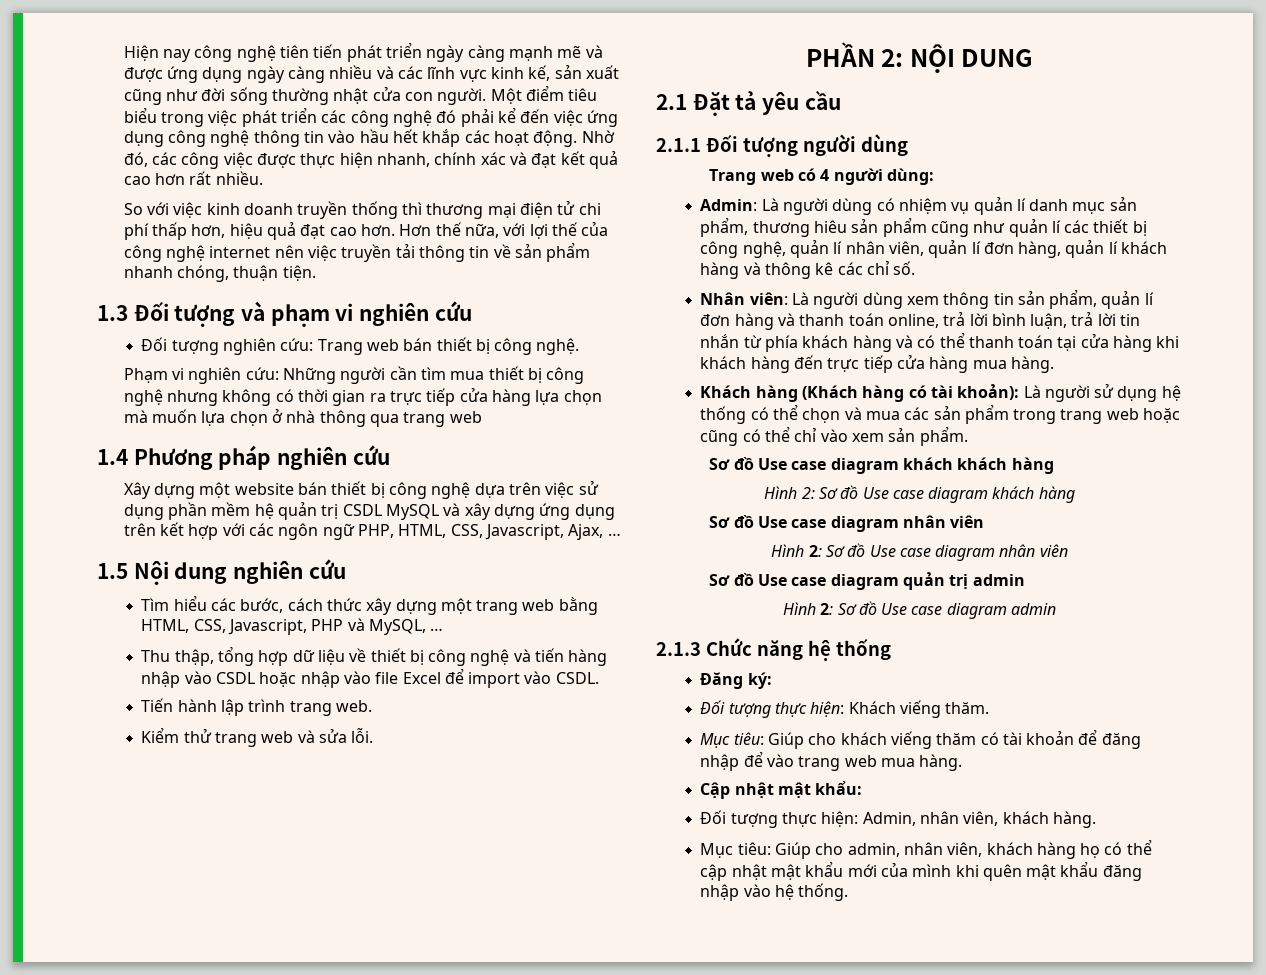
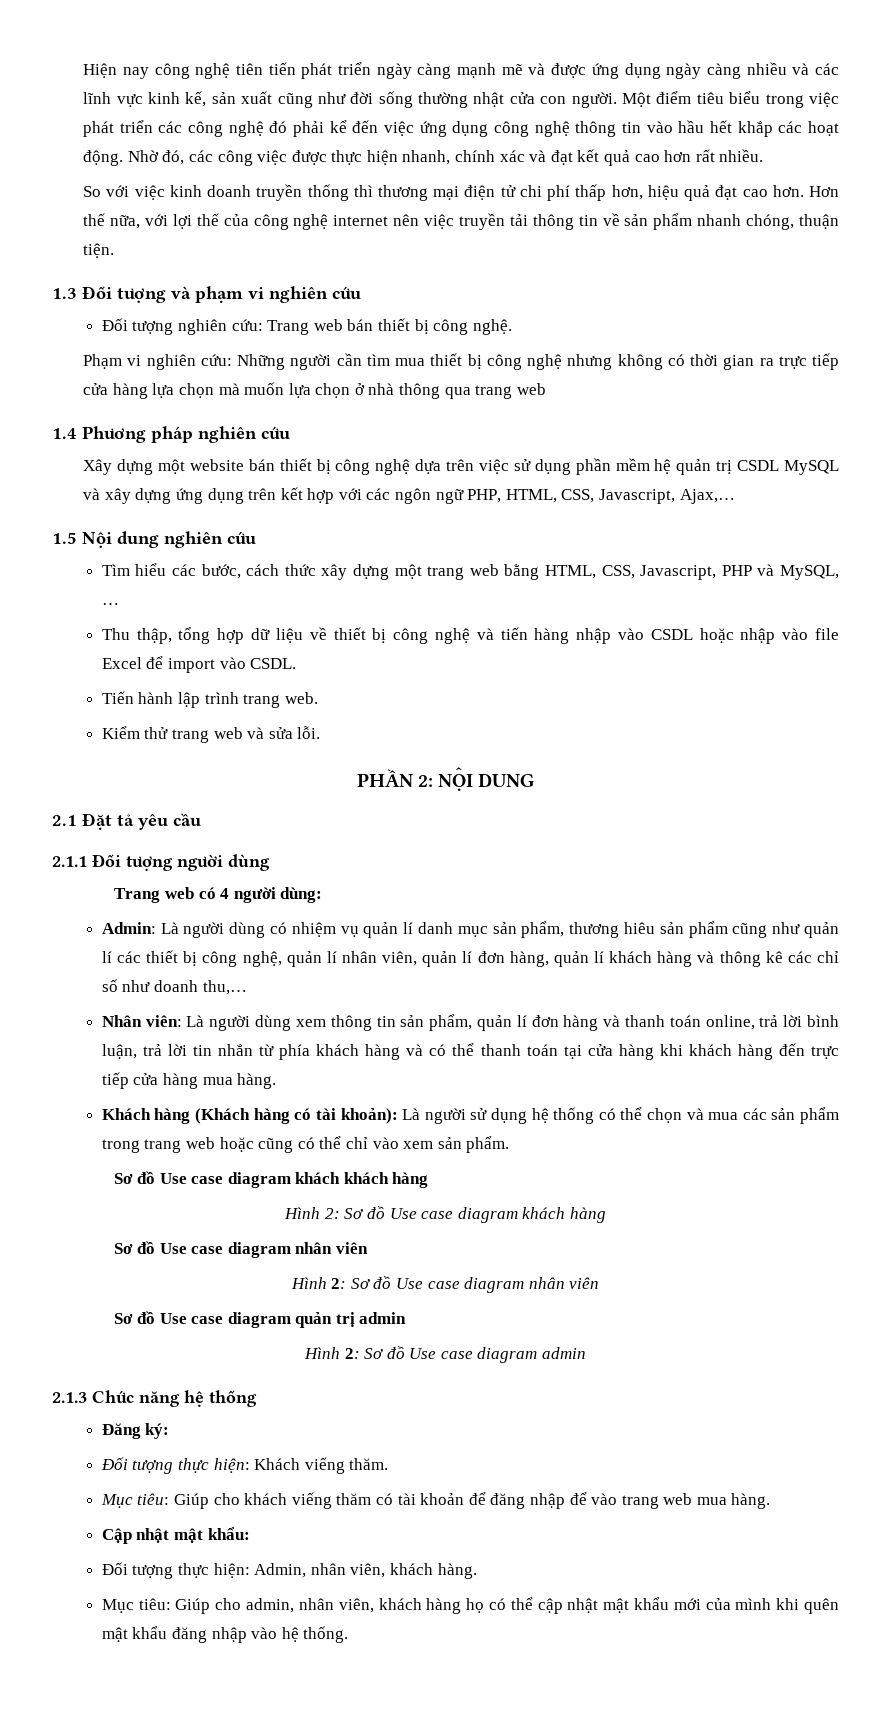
[568,524,621,540] Ajax, … -> [679,489,735,504] Ajax,…
[893,261,916,275] số. -> [101,979,247,995] số như doanh thu,…

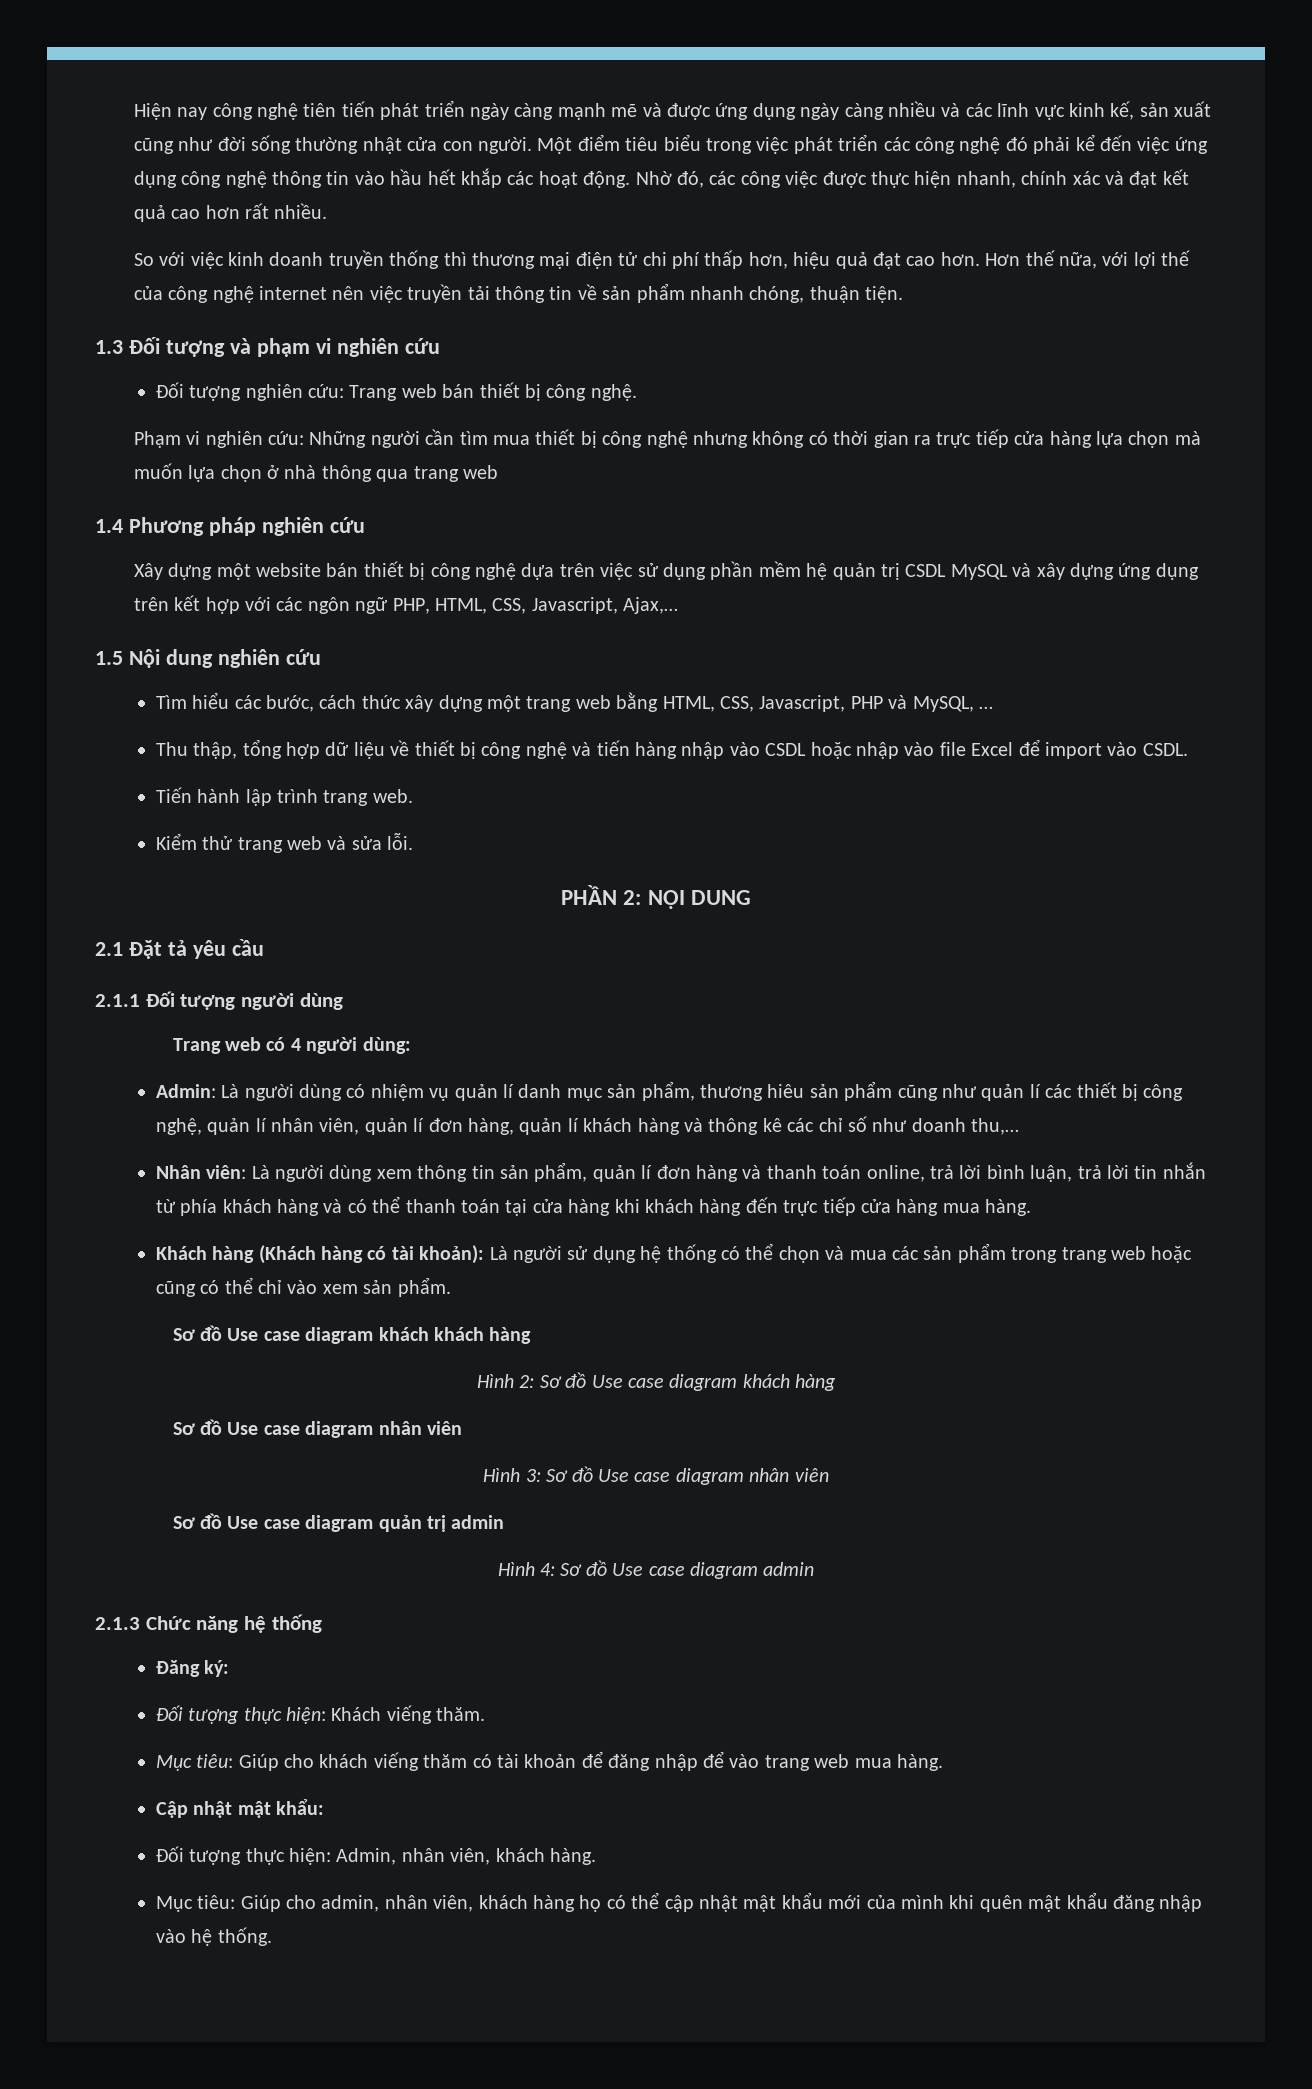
[331,1278,347,1289] 2: -> [525,1469,541,1482] 3:
[344,1348,360,1359] 2: -> [540,1563,555,1576] 4:

